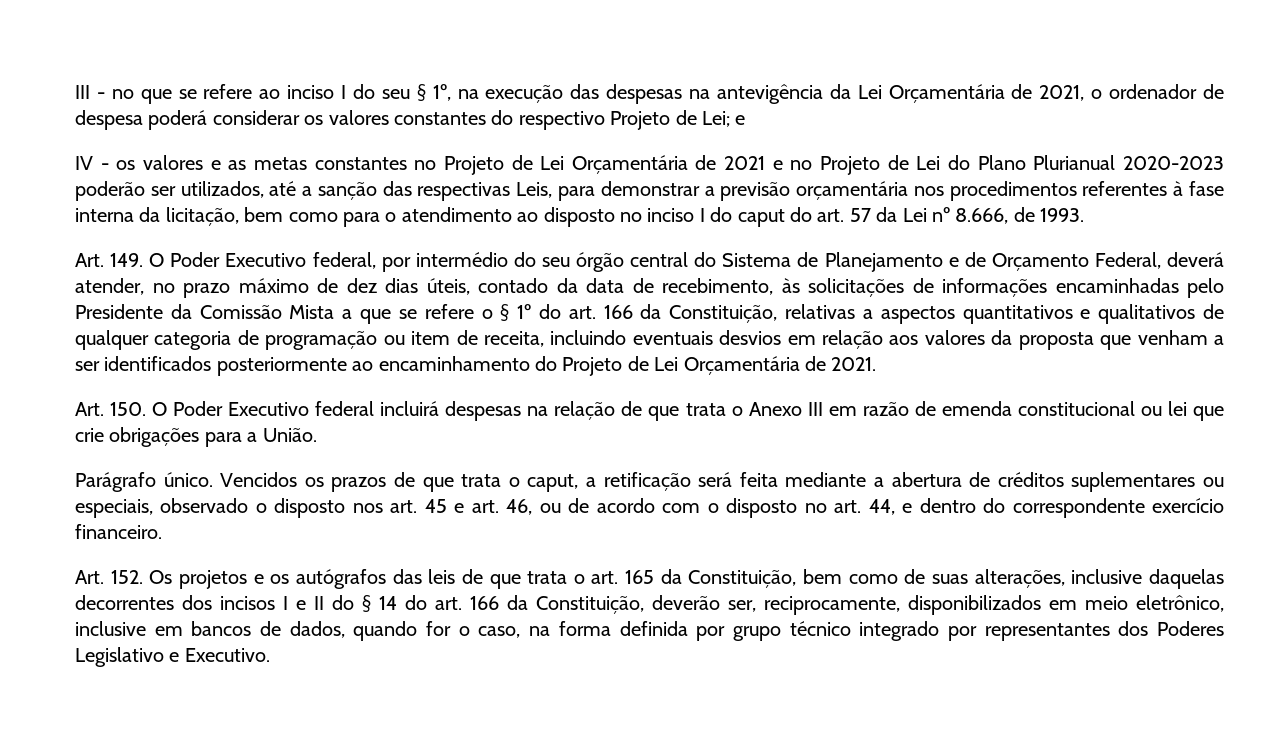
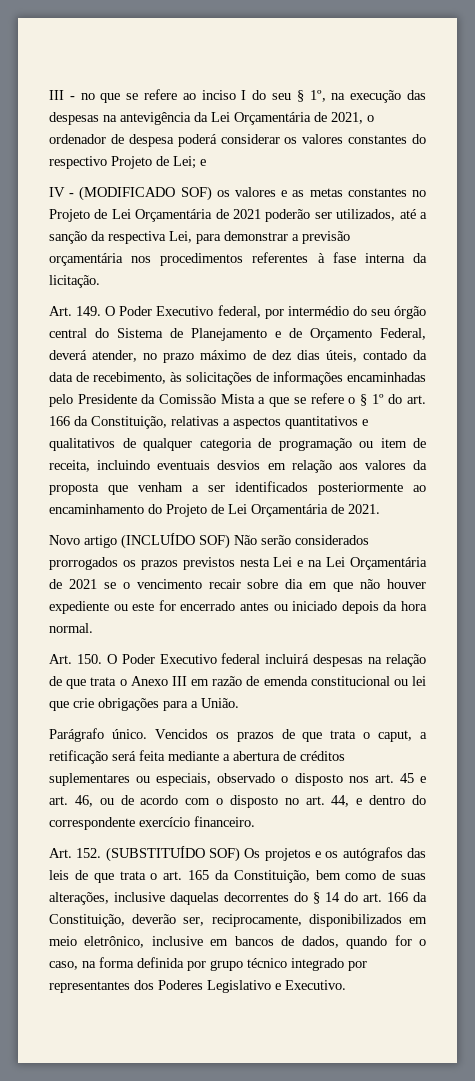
(109, 166) none -> [79,186,212,201] (MODIFICADO SOF)
[772,155,1225,175] e no Projeto de Lei do Plano Plurianual 2020-2023 -> (261, 214) none
[382,181,553,201] das respectivas Leis, -> [91,231,192,244] da respectiva Lei,
[165,207,1085,227] licitação, bem como para o atendimento ao disposto no inciso I do caput do art. 57 da Lei nº 8.666, de 1993. -> [49,275,100,288] licitação.
(877, 364) none -> [49,533,369,549] [49,557,428,570] [49,579,427,592] [49,600,427,614] [49,623,93,633] // Novo artigo (INCLUÍDO SOF) Não serão considerados prorrogados os prazos previstos nesta Lei e na Lei Orçamentária de 2021 se o vencimento recair sobre dia em que não houver expediente ou este for encerrado antes ou iniciado depois da hora normal.
(143, 577) none -> [105,846,240,862] (SUBSTITUÍDO SOF)
[182,595,324,610] dos incisos I e II -> (289, 897) none

